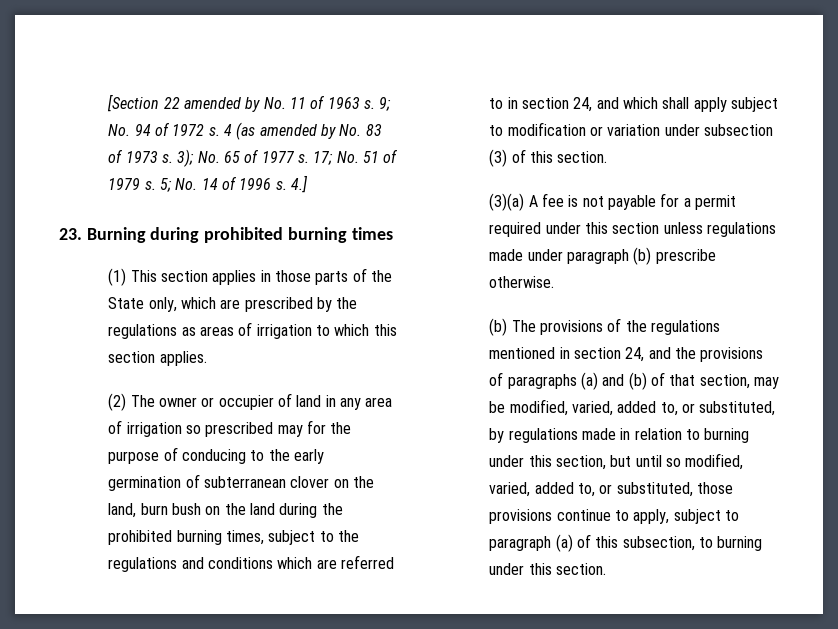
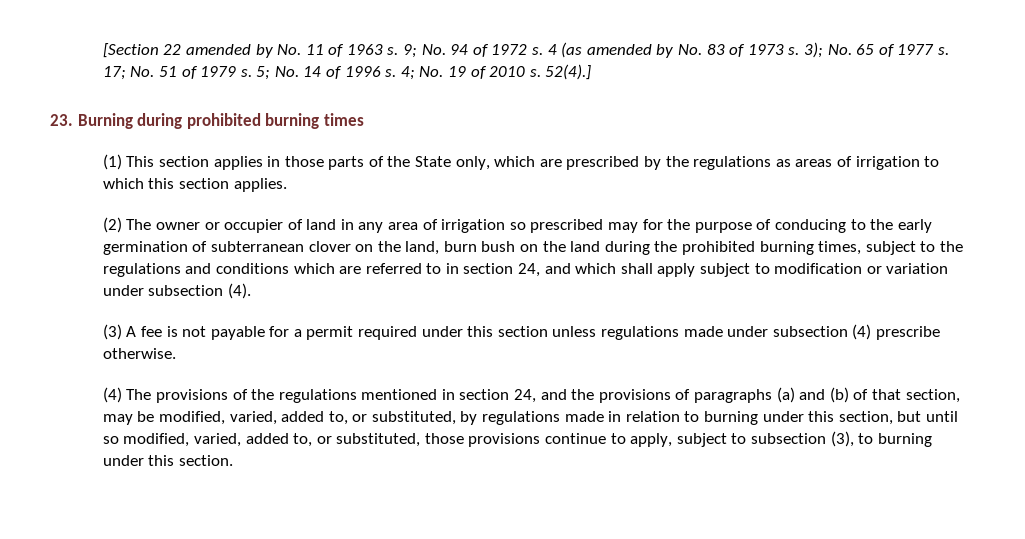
[290,175,308,193] 4.] -> [400,64,592,80] 4; No. 19 of 2010 s. 52(4).]
[489,149,608,167] [489,193,525,211] (3) of this section. // (3)(a) -> [227,283,251,299] [102,324,122,340] (4). // (3)
[567,247,652,265] paragraph (b) -> [772,324,872,340] subsection (4)
[489,318,508,336] (b) -> [102,387,122,403] (4)
[489,534,695,552] paragraph (a) of this subsection, -> [751,431,854,447] subsection (3),

